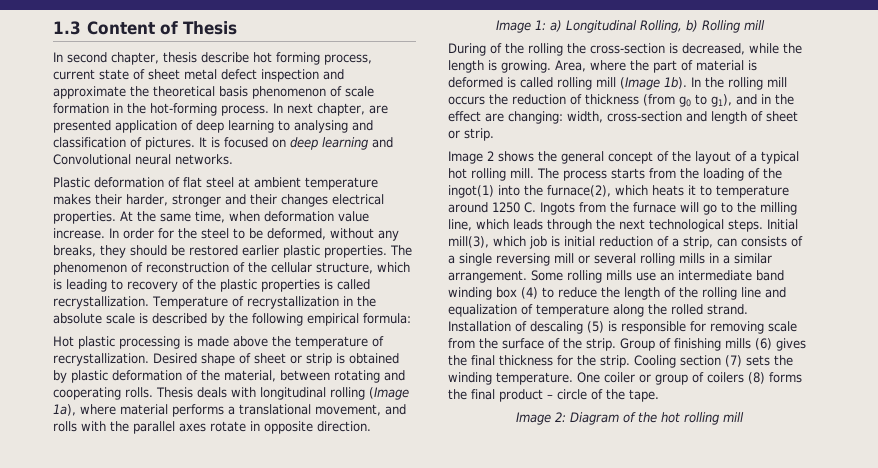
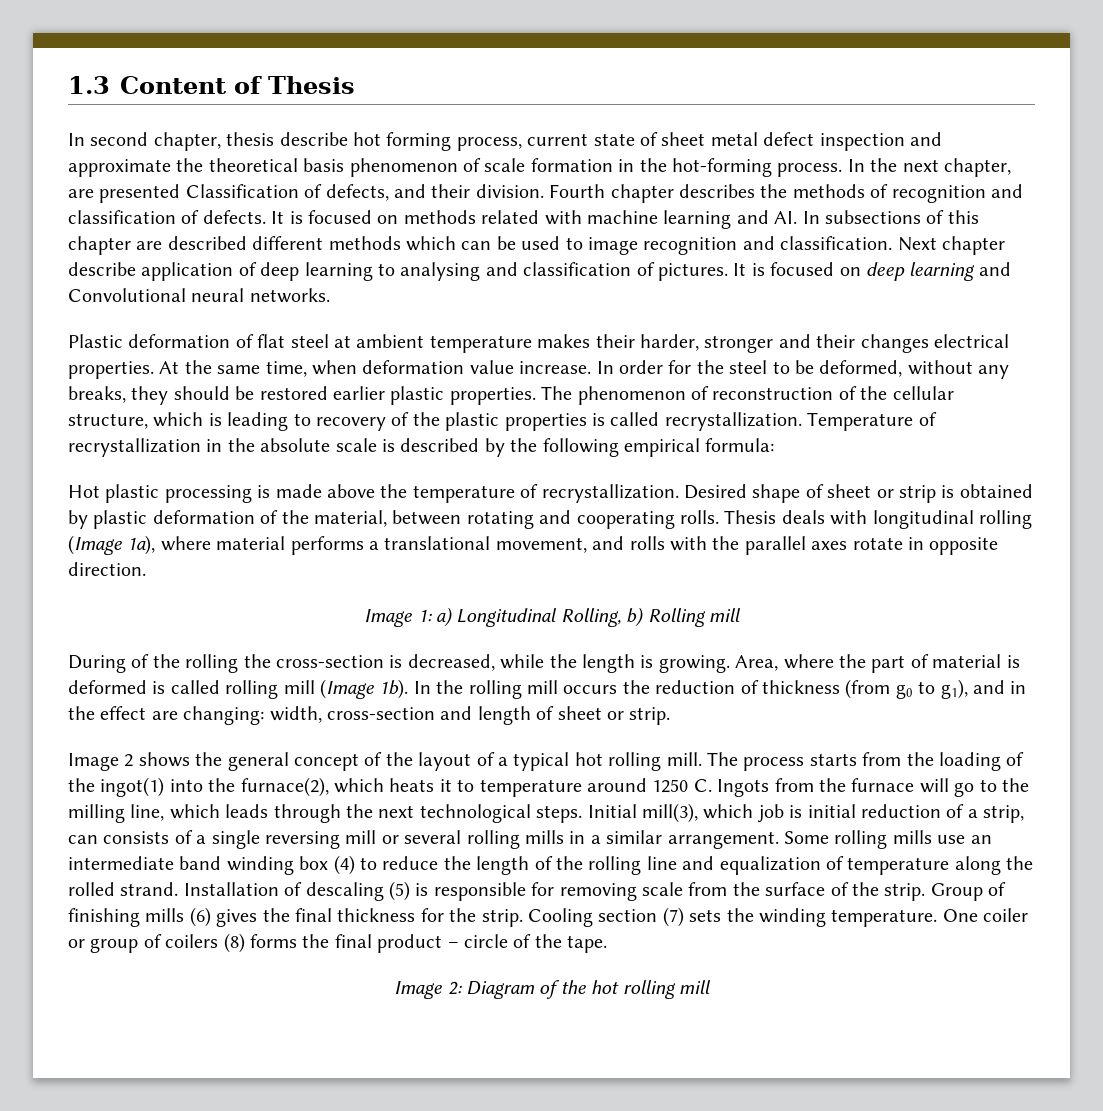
(283, 108) none -> [870,158,898,172] the
(111, 126) none -> [185,184,1023,203] [68,210,979,229] [68,236,1005,255] [68,262,136,276] Classification of defects, and their division. Fourth chapter describes the methods of recognition and classification of defects. It is focused on methods related with machine learning and AI. In subsections of this chapter are described different methods which can be used to image recognition and classification. Next chapter describe

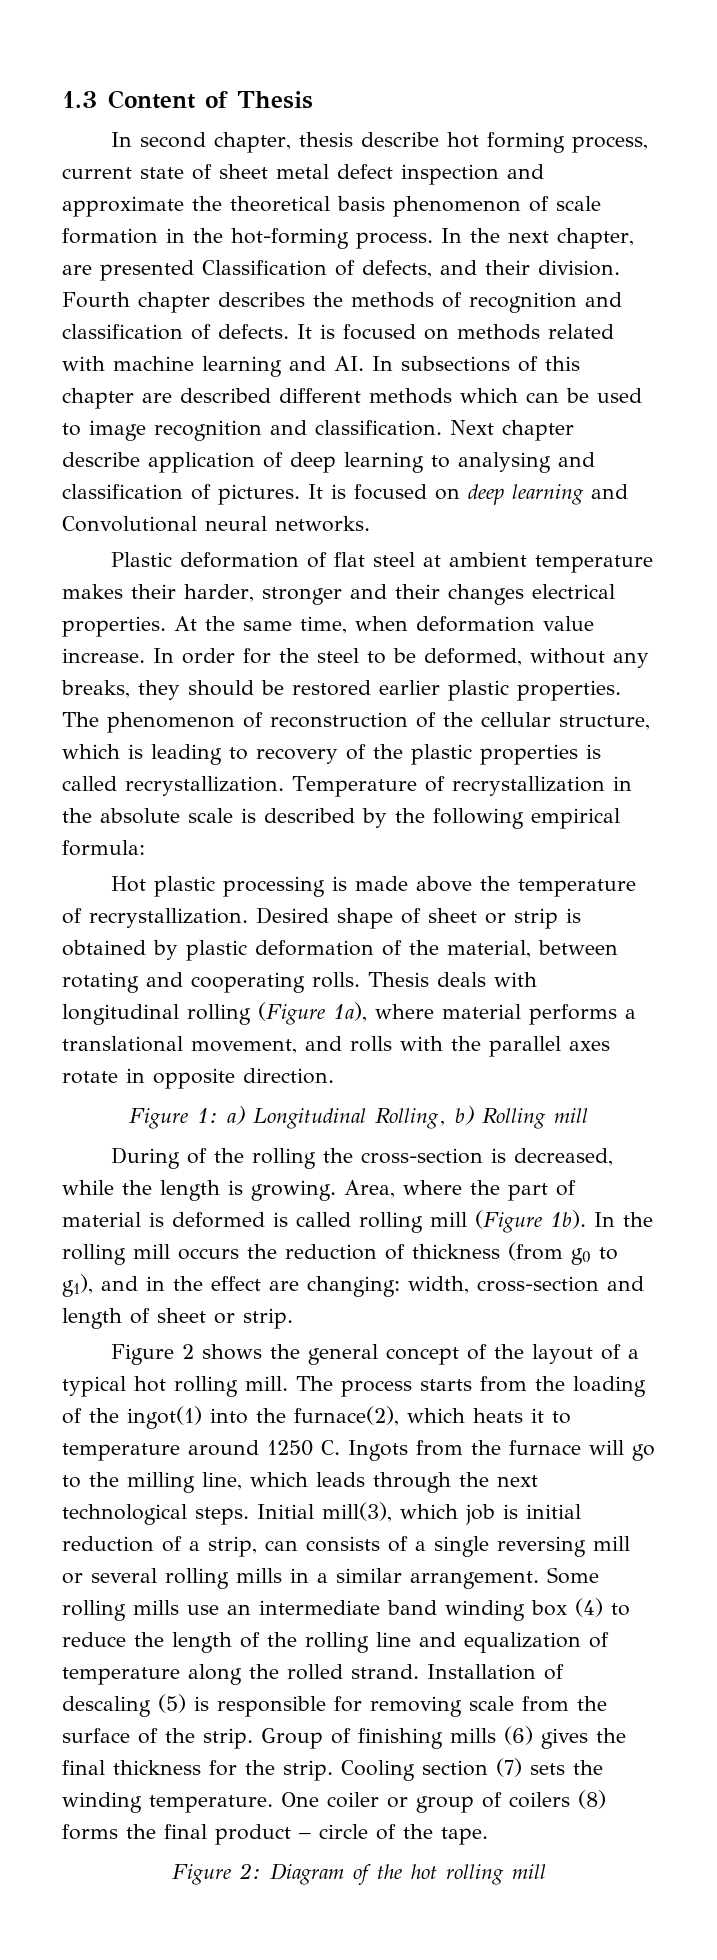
[68,535,122,555] (Image -> [258,1002,325,1025] (Figure
[364,609,413,627] Image -> [129,1108,188,1129] Figure
[320,679,374,699] (Image -> [475,1210,542,1233] (Figure
[68,753,119,771] Image -> [111,1344,175,1365] Figure
[394,981,443,999] Image -> [171,1864,231,1885] Figure

